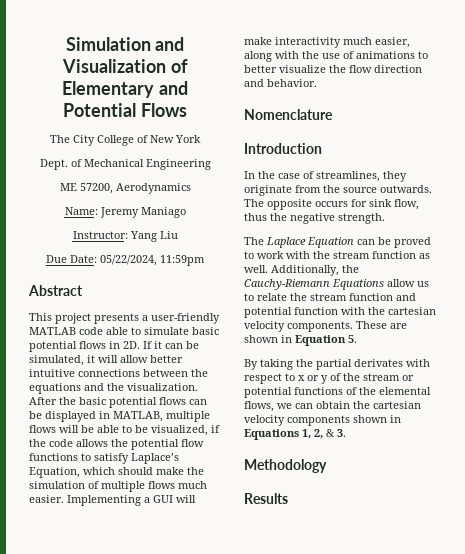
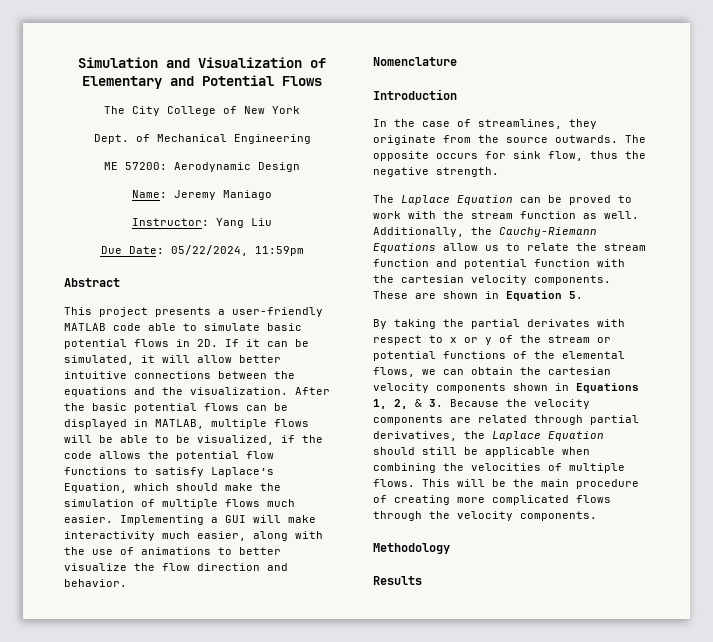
[79,183,191,194] 57200, Aerodynamics -> [125,162,300,172] 57200: Aerodynamic Design
(346, 433) none -> [450,399,590,409] [373,415,639,425] [373,431,604,441] [373,447,590,457] [373,463,625,473] [373,479,639,489] [373,495,611,505] [373,511,597,521] Because the velocity components are related through partial derivatives, the Laplace Equation should still be applicable when combining the velocities of multiple flows. This will be the main procedure of creating more complicated flows through the velocity components.

